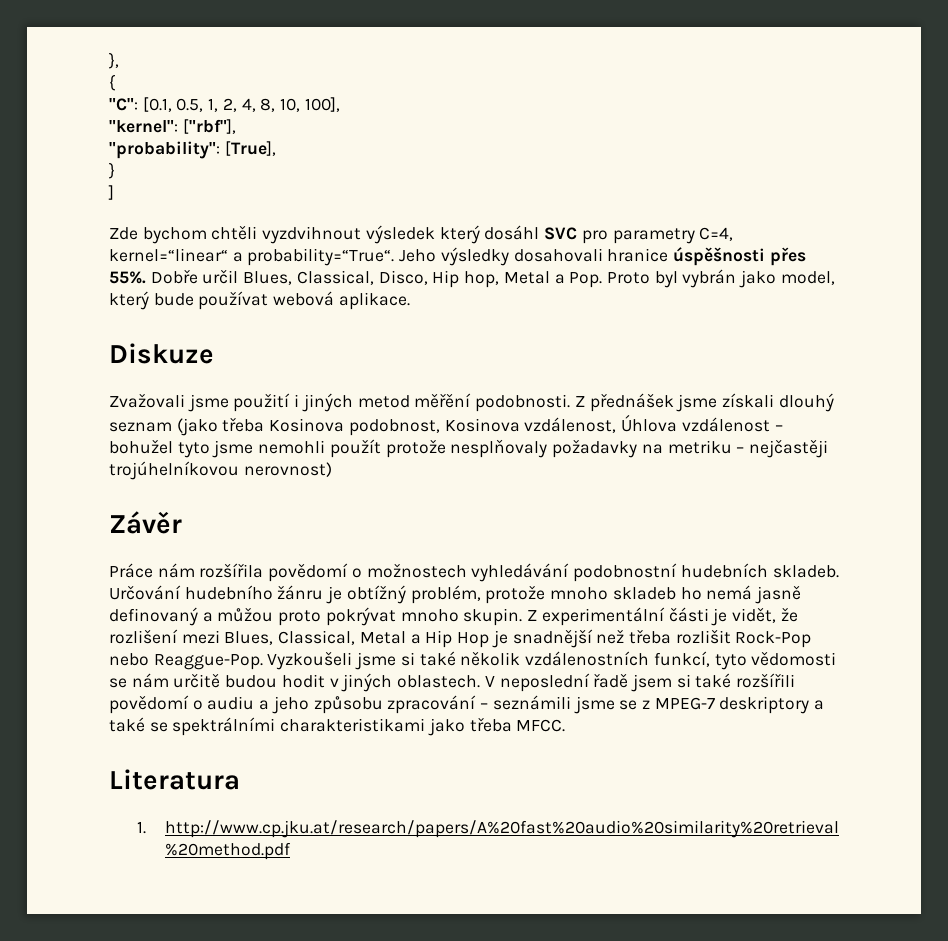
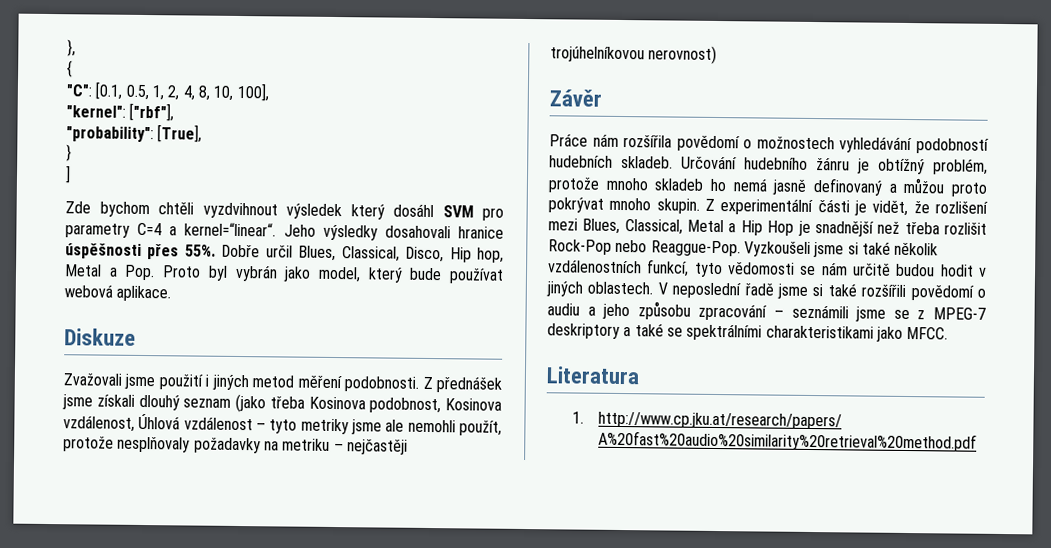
[544,227,578,240] SVC -> [442,205,474,218] SVM
[699,227,734,241] [109,248,395,266] C=4, kernel=“linear“ a probability=“True“. -> [137,222,277,237] C=4 a kernel=“linear“.
[414,393,472,408] měřění -> [297,375,342,389] měření
[621,414,678,432] Úhlova -> [138,413,181,430] Úhlová
[109,439,381,458] bohužel tyto jsme nemohli použít -> [269,418,502,436] tyto metriky jsme ale nemohli použít,
[573,563,678,582] podobnostní -> [916,138,989,154] podobností
[630,674,672,692] jsem -> [777,283,808,299] jsme
[469,717,512,732] třeba -> (903, 334) none

